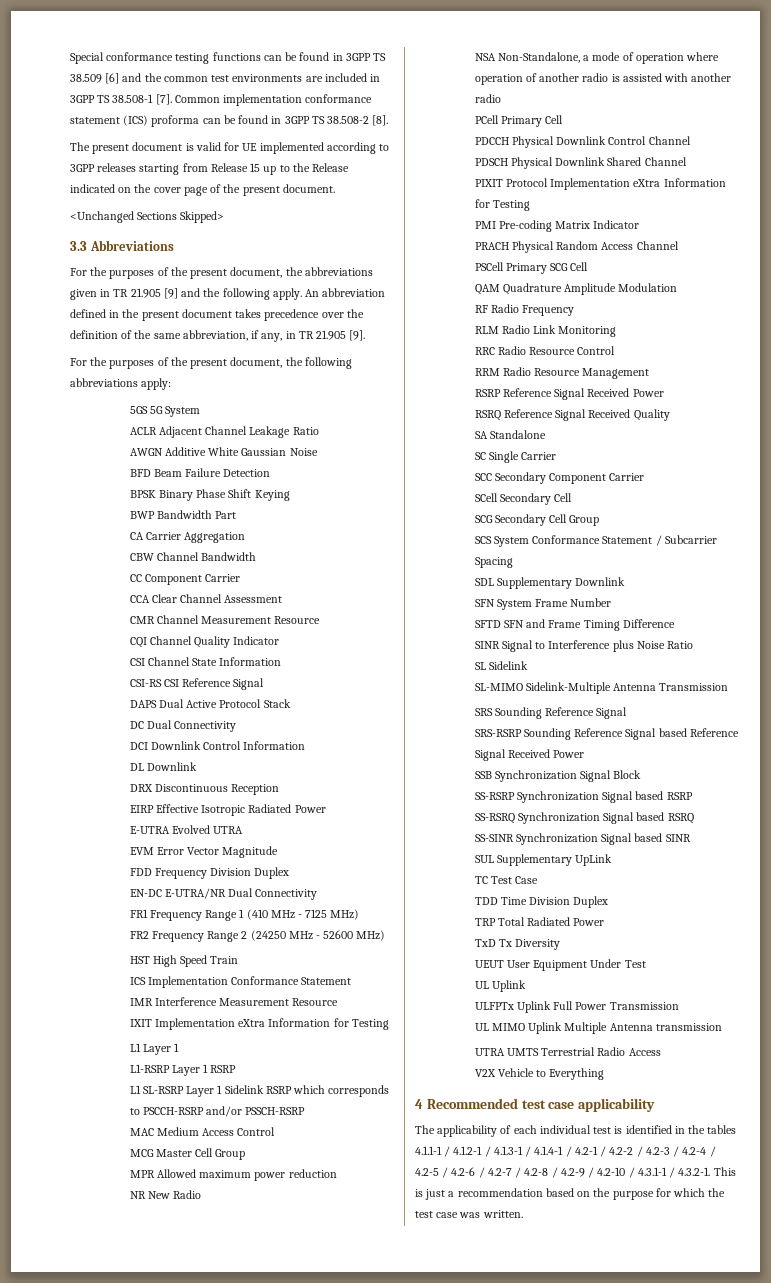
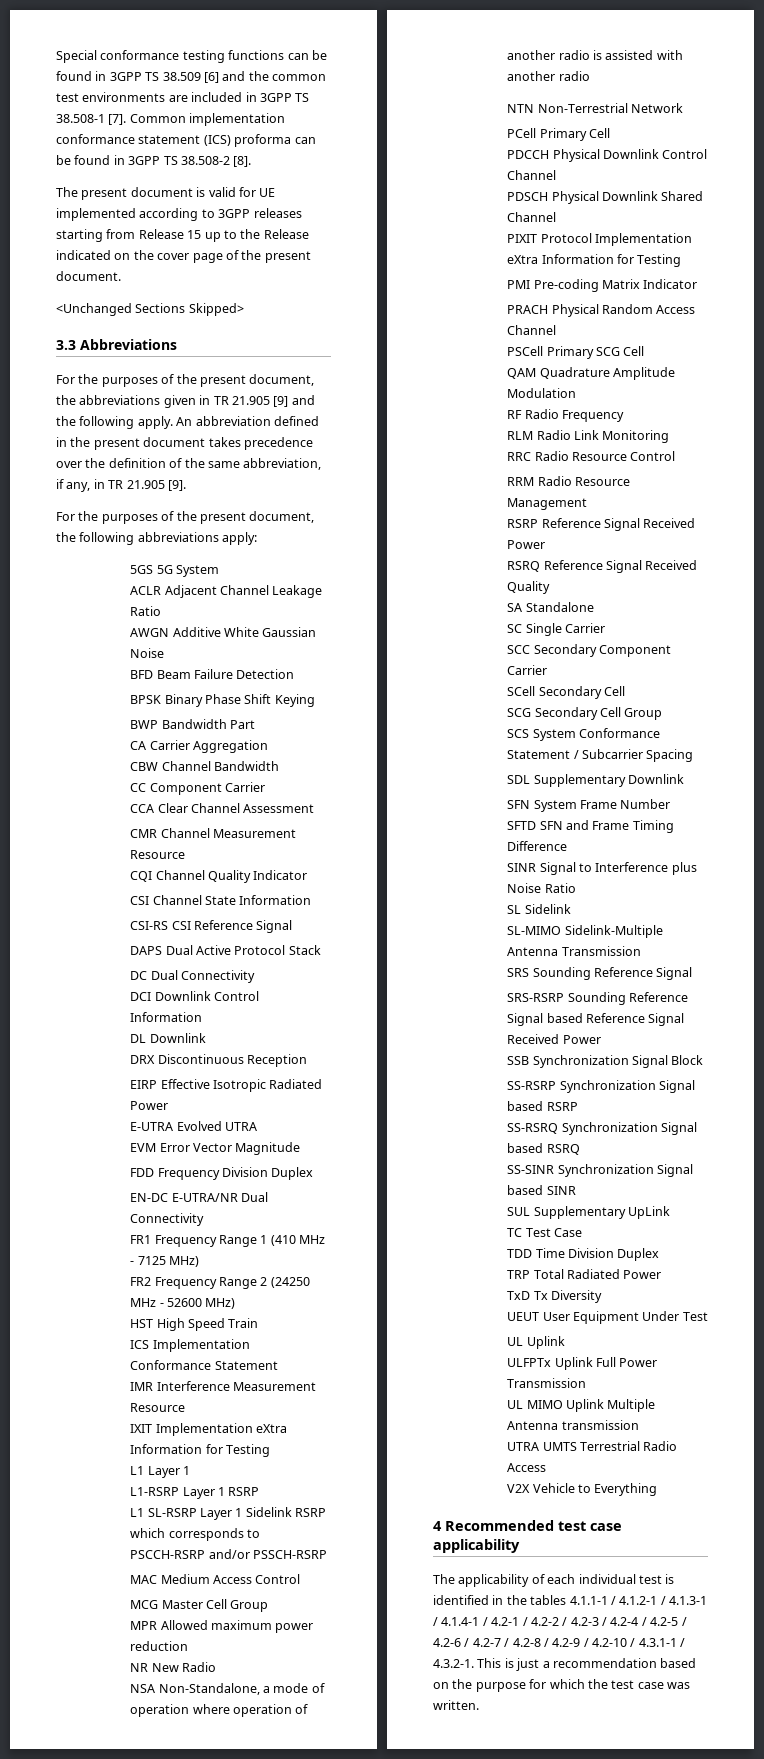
(501, 98) none -> [507,103,684,113] // NTN Non-Terrestrial Network

